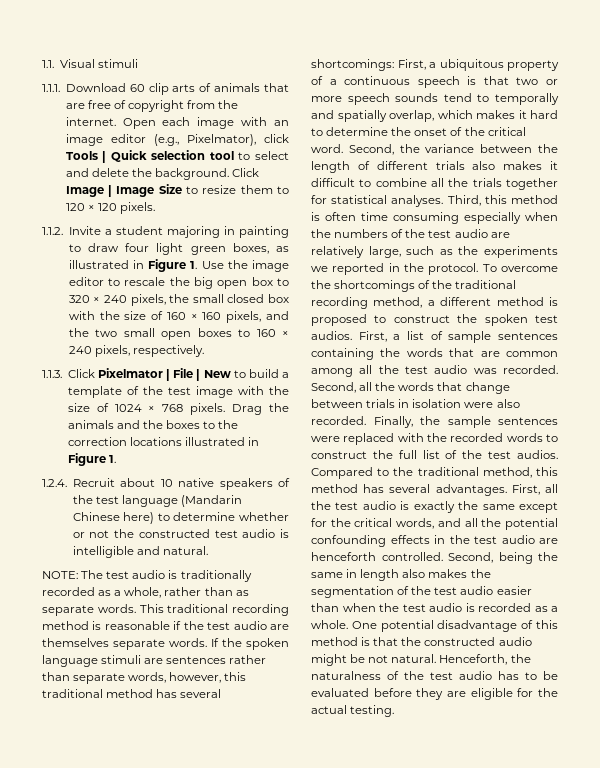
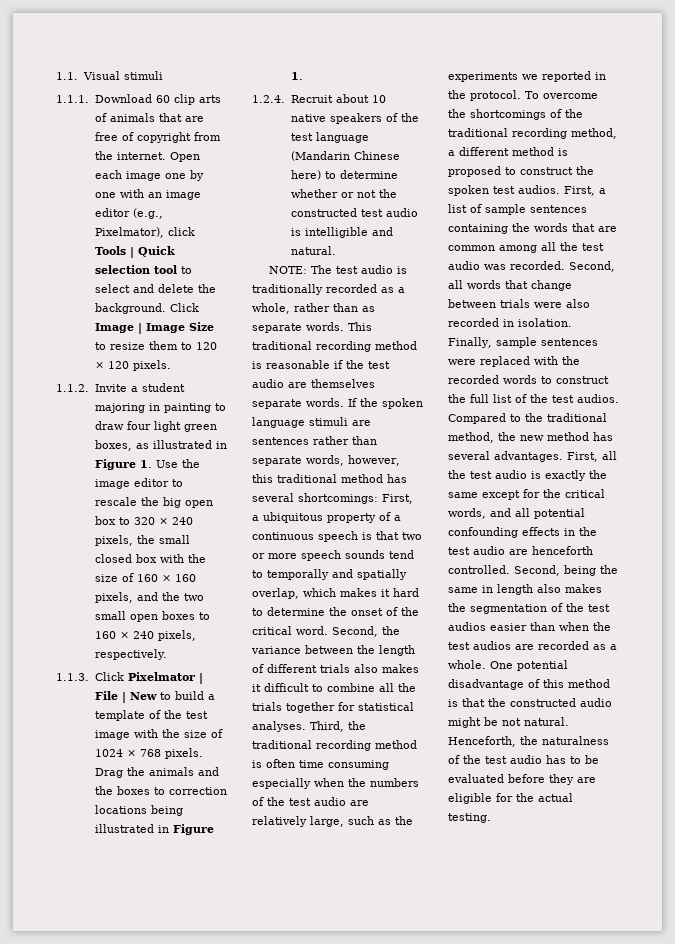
(235, 123) none -> [164,170,204,181] [94,192,116,198] one by one
[218,420,239,429] the -> (165, 791) none
(182, 441) none -> [150,805,183,816] being
[484,195,507,204] this -> [348,721,366,730] [252,740,371,751] the traditional recording
[375,382,396,391] the -> (463, 284) none
[398,399,520,408] [311,416,440,428] in isolation were also recorded. Finally, the -> [534,299,590,308] [448,318,572,327] [448,337,492,348] were also recorded in isolation. Finally,
[536,467,558,476] this -> [498,432,544,441] the new
[481,518,502,527] the -> (530, 512) none
[460,586,494,595] audio -> [448,622,486,631] audios
[429,603,475,612] audio is -> [473,641,534,650] audios are

